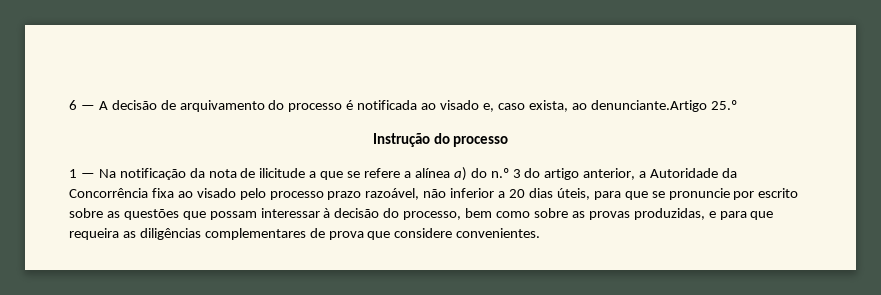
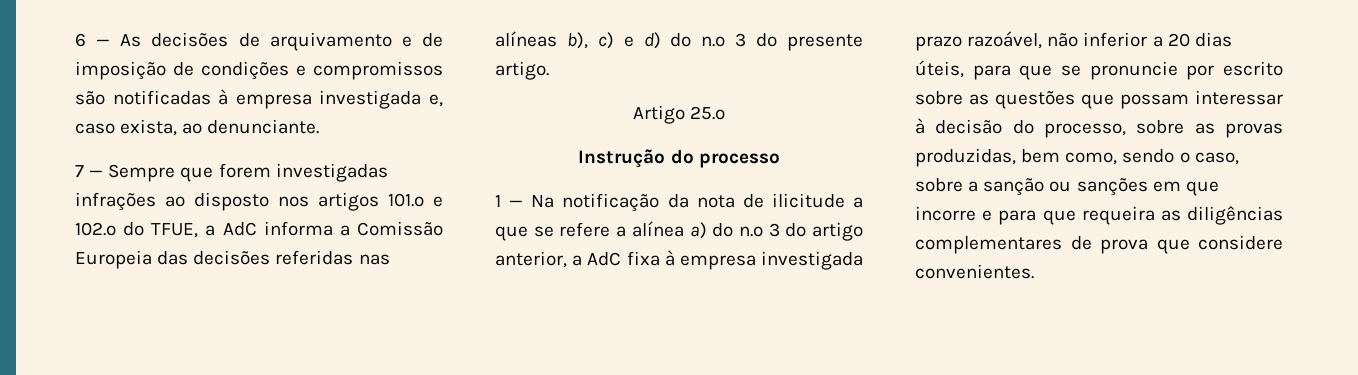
[98,100,707,112] A decisão de arquivamento do processo é notificada ao visado e, caso exista, ao denunciante.Artigo -> [120,32,443,51] [75,61,443,80] [75,89,443,109] [75,119,320,136] [75,163,388,182] [75,192,443,211] [75,221,443,238] [75,250,390,269] [495,31,863,51] [495,61,549,80] [632,105,685,124] As decisões de arquivamento e de imposição de condições e compromissos são notificadas à empresa investigada e, caso exista, ao denunciante. // 7 — Sempre que forem investigadas infrações ao disposto nos artigos 101.º e 102.º do TFUE, a AdC informa a Comissão Europeia das decisões referidas nas alíneas b), c) e d) do n.º 3 do presente artigo. // Artigo
[650,168,738,178] [69,188,324,200] Autoridade da Concorrência fixa ao visado pelo processo -> [587,250,863,270] AdC fixa à empresa investigada
[465,208,531,218] bem como -> (1126, 130) none
(705, 214) none -> [1021,149,1239,165] [915,178,1219,196] [915,206,976,221] bem como, sendo o caso, sobre a sanção ou sanções em que incorre

